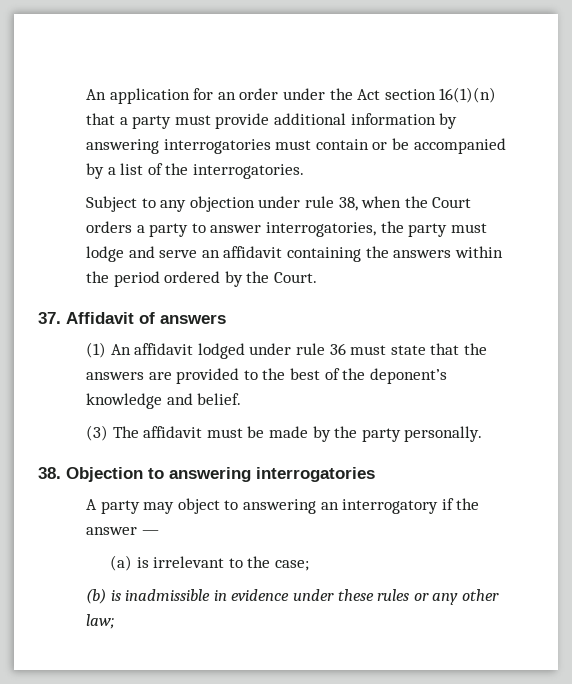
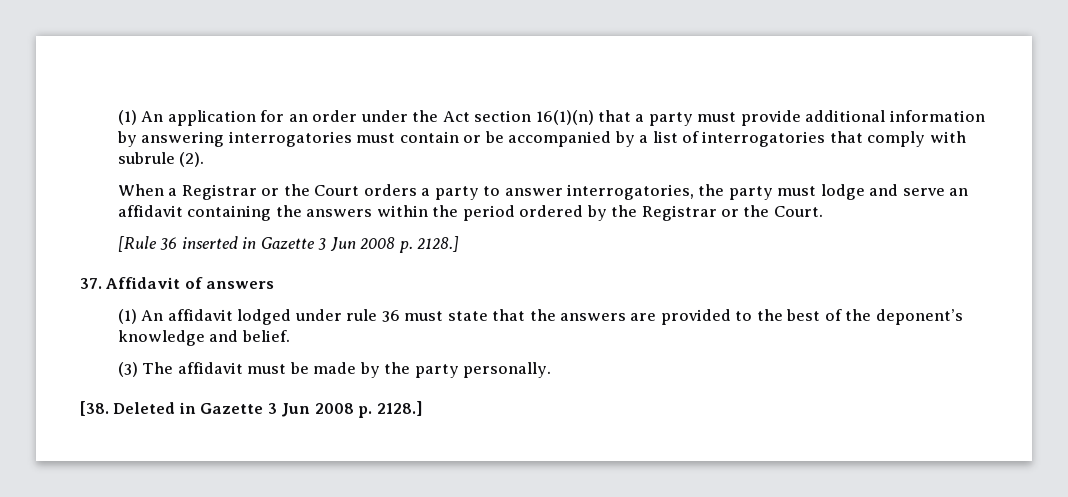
(85, 94) none -> [117,110,137,125] (1)
[165,163,304,179] [85,196,402,212] the interrogatories. // Subject to any objection under rule 38, when -> [702,131,966,147] [117,152,205,167] [117,184,280,200] interrogatories that comply with subrule (2). // When a Registrar or
[273,272,317,283] Court. -> [641,205,823,221] [117,236,460,253] Registrar or the Court. // [Rule 36 inserted in Gazette 3 Jun 2008 p. 2128.]
[38,467,375,482] [85,498,480,514] [85,527,159,535] [109,555,309,571] [85,588,499,605] [85,614,115,629] 38. Objection to answering interrogatories // A party may object to answering an interrogatory if the answer — // (a) is irrelevant to the case; // (b) is inadmissible in evidence under these rules or any other law; -> [80,401,423,418] [38. Deleted in Gazette 3 Jun 2008 p. 2128.]

